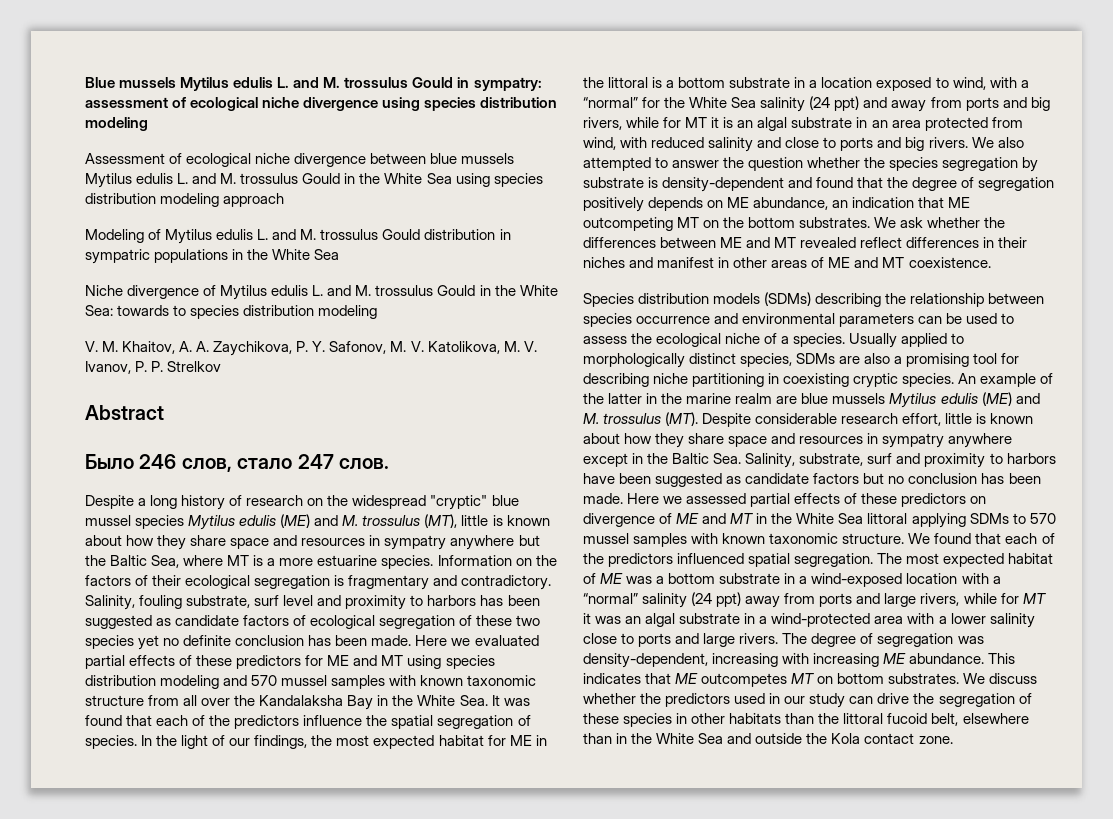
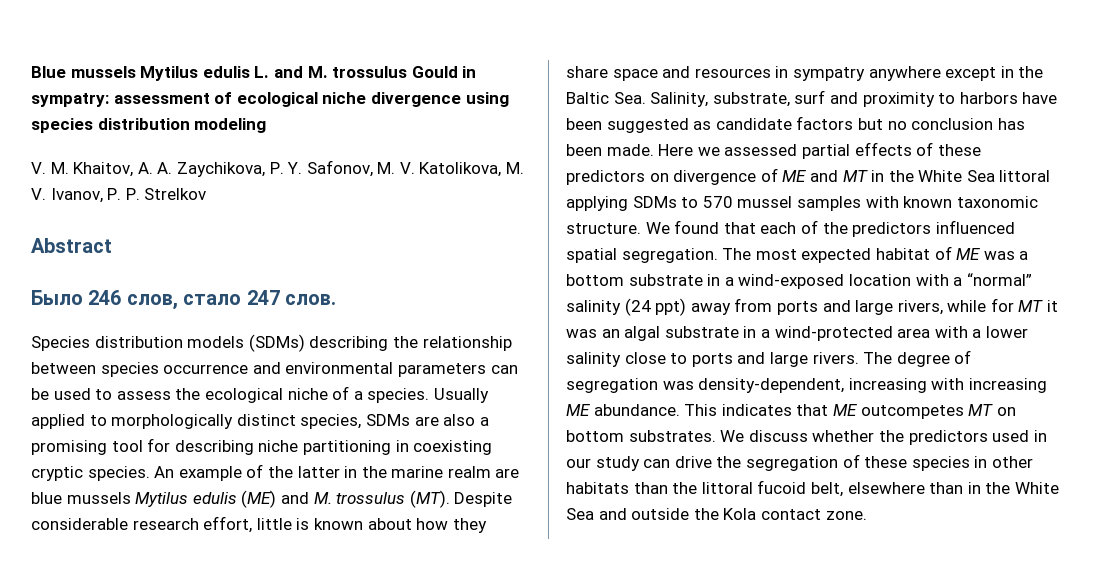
[85,153,515,167] [85,173,543,188] [85,193,285,207] [85,229,511,244] [85,249,340,264] [85,285,558,300] [85,305,378,319] // Assessment of ecological niche divergence between blue mussels Mytilus edulis L. and M. trossulus Gould in the White Sea using species distribution modeling approach // Modeling of Mytilus edulis L. and M. trossulus Gould distribution in sympatric populations in the White Sea // Niche divergence of Mytilus edulis L. and M. trossulus Gould in the White Sea: towards to species distribution modeling -> (267, 125) none
[85,495,519,510] [85,514,550,530] [85,535,540,550] [85,555,557,569] [85,575,552,590] [85,595,540,610] [85,615,541,629] [85,635,539,650] [85,655,495,669] [85,675,537,689] [85,695,530,710] [85,715,531,729] [85,735,547,749] [583,77,1029,91] [583,96,1050,112] [583,117,1023,131] [583,137,1024,152] [583,157,1039,172] [583,177,1055,192] [583,197,971,212] [583,217,1006,231] [583,237,1028,248] [583,257,991,268] // Despite a long history of research on the widespread "cryptic" blue mussel species Mytilus edulis (ME) and M. trossulus (MT), little is known about how they share space and resources in sympatry anywhere but the Baltic Sea, where MT is a more estuarine species. Information on the factors of their ecological segregation is fragmentary and contradictory. Salinity, fouling substrate, surf level and proximity to harbors has been suggested as candidate factors of ecological segregation of these two species yet no definite conclusion has been made. Here we evaluated partial effects of these predictors for ME and MT using species distribution modeling and 570 mussel samples with known taxonomic structure from all over the Kandalaksha Bay in the White Sea. It was found that each of the predictors influence the spatial segregation of species. In the light of our findings, the most expected habitat for ME in the littoral is a bottom substrate in a location exposed to wind, with a “normal” for the White Sea salinity (24 ppt) and away from ports and big rivers, while for MT it is an algal substrate in an area protected from wind, with reduced salinity and close to ports and big rivers. We also attempted to answer the question whether the species segregation by substrate is density-dependent and found that the degree of segregation positively depends on ME abundance, an indication that ME outcompeting MT on the bottom substrates. We ask whether the differences between ME and MT revealed reflect differences in their niches and manifest in other areas of ME and MT coexistence. -> (336, 299) none

